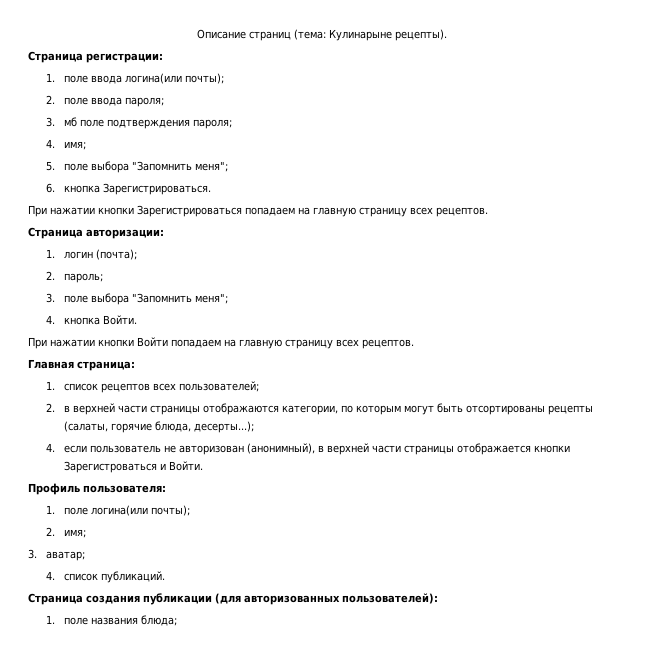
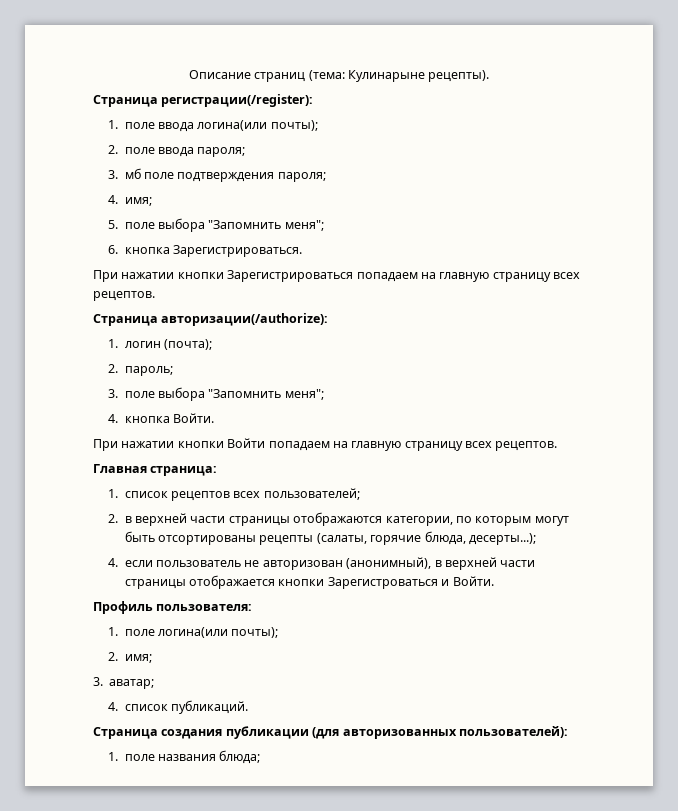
[86,53,163,63] регистрации: -> [161,94,314,107] регистрации(/register):
[86,229,164,239] авторизации: -> [161,313,329,326] авторизации(/authorize):

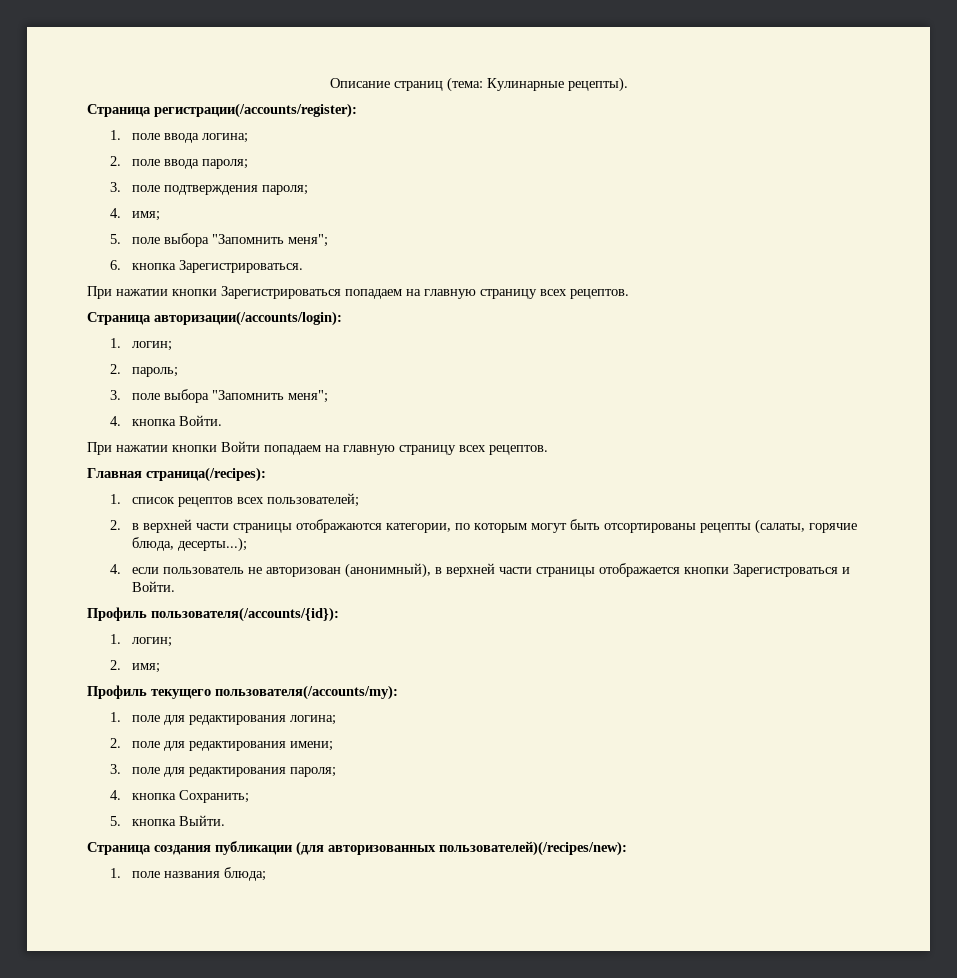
[347,70,425,82] Кулинарыне -> [486,78,564,91] Кулинарные
[161,94,314,107] регистрации(/register): -> [154,103,357,118] регистрации(/accounts/register):
[197,120,318,131] логина(или почты); -> [202,133,249,143] логина;
[124,168,141,179] мб -> (121, 187) none
[161,313,329,326] [108,339,213,350] авторизации(/authorize): // 1. логин (почта); -> [154,311,342,326] [109,338,173,351] авторизации(/accounts/login): // 1. логин;
[150,466,218,476] страница: -> [146,467,266,482] страница(/recipes):
[156,604,253,611] [108,627,279,638] пользователя: // 1. поле логина(или почты); -> [151,607,339,622] [109,634,173,647] пользователя(/accounts/{id}): // 1. логин;
[93,677,155,689] [108,700,249,714] 3. аватар; // 4. список публикаций. -> [87,685,398,700] [109,712,337,725] [109,738,334,751] [109,764,337,777] [109,790,250,803] [109,815,226,826] Профиль текущего пользователя(/accounts/my): // 1. поле для редактирования логина; // 2. поле для редактирования имени; // 3. поле для редактирования пароля; // 4. кнопка Сохранить; // 5. кнопка Выйти.
[458,726,568,738] пользователей): -> [439,841,627,856] пользователей)(/recipes/new):

